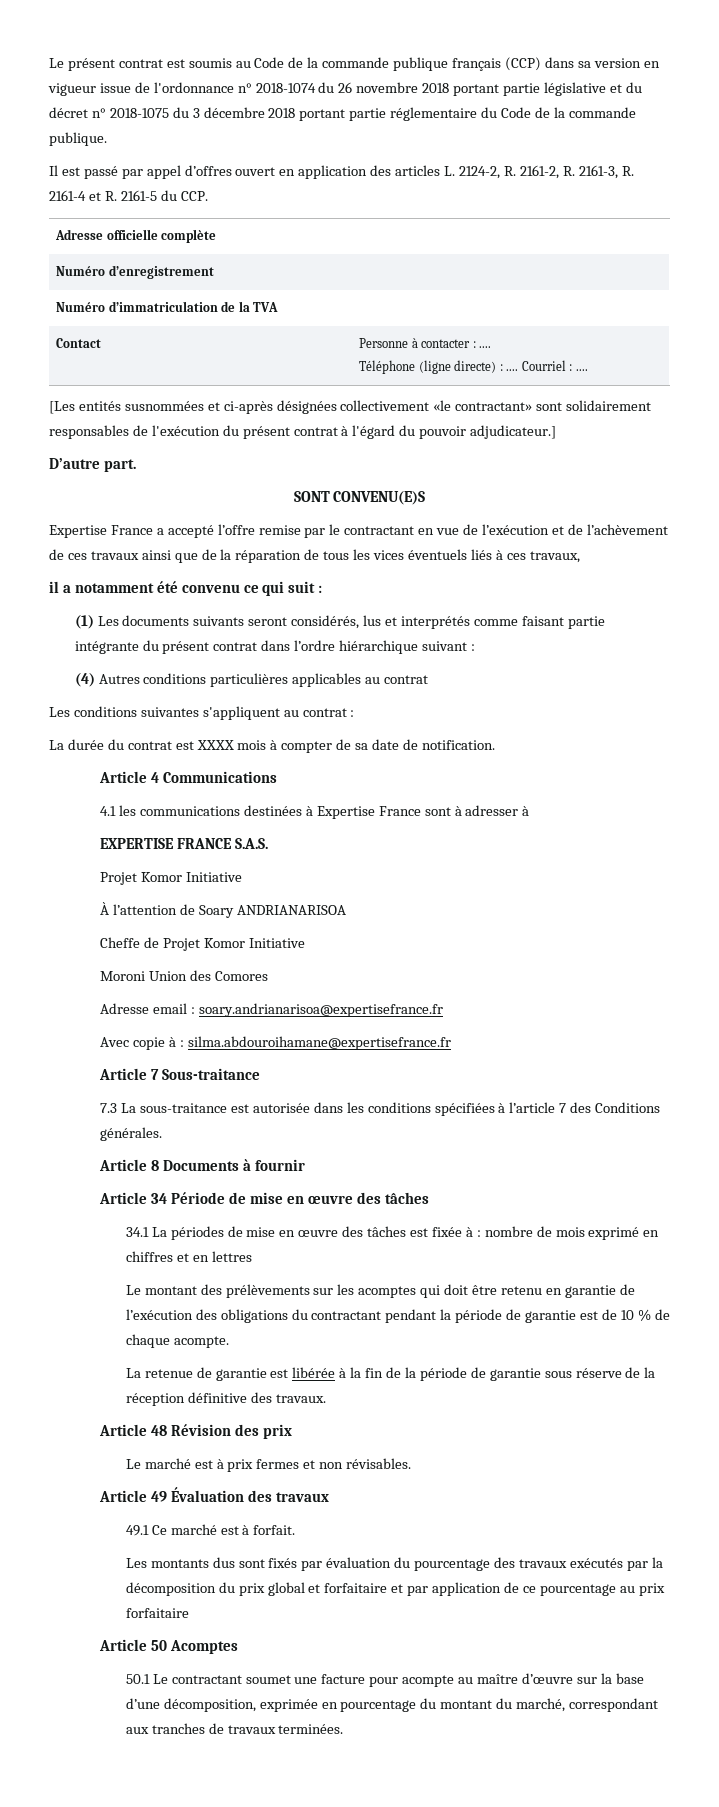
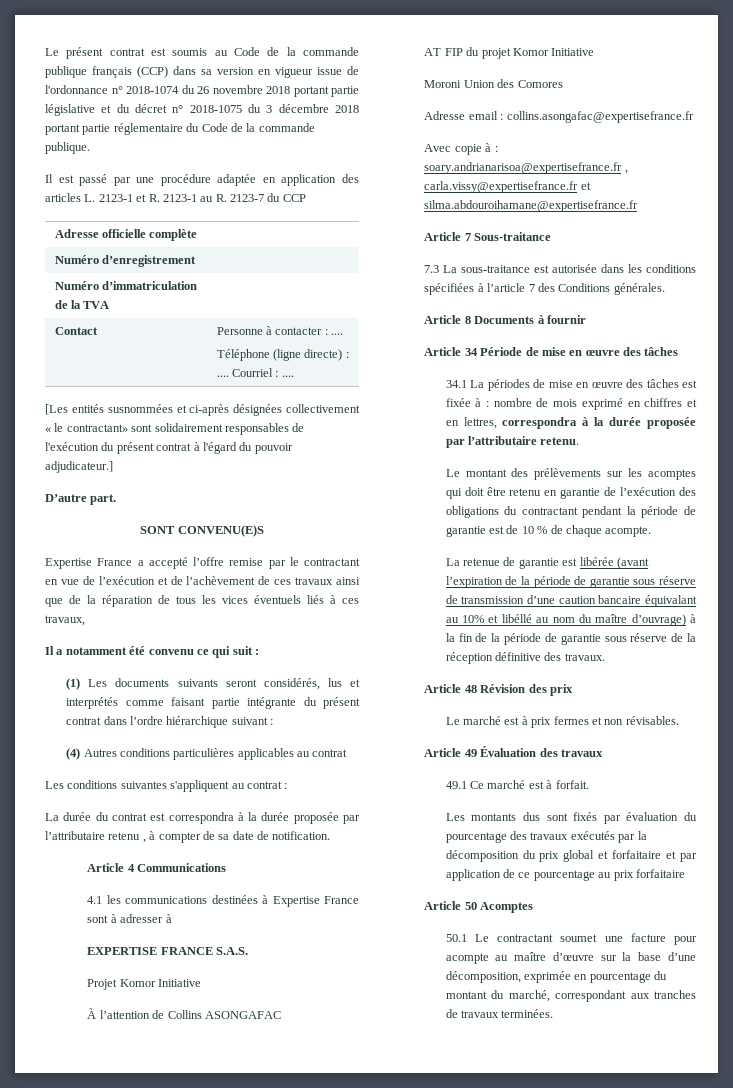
[146,165,276,179] appel d’offres ouvert -> [136,174,257,186] une procédure adaptée
[458,165,634,179] [49,190,208,201] 2124-2, R. 2161-2, R. 2161-3, R. 2161-4 et R. 2161-5 du CCP. -> [98,193,306,202] 2123-1 et R. 2123-1 au R. 2123-7 du CCP
[433,400,452,411] «le -> [45,423,64,432] « le
[49,581,59,593] il -> [45,646,54,655] Il
[196,740,267,750] XXXX mois -> [168,812,361,824] [45,831,146,843] correspondra à la durée proposée par l’attributaire retenu ,
[198,905,346,918] [100,937,201,951] Soary ANDRIANARISOA // Cheffe de Projet -> [167,1010,281,1019] [424,47,511,59] Collins ASONGAFAC // AT FIP du projet
[198,1003,443,1017] soary.andrianarisoa@expertisefrance.fr -> [506,111,694,123] collins.asongafac@expertisefrance.fr
(184, 1043) none -> [424,162,628,174] [424,181,591,193] soary.andrianarisoa@expertisefrance.fr , carla.vissy@expertisefrance.fr et
[211,1251,252,1262] lettres -> [463,417,696,429] [445,436,580,448] lettres, correspondra à la durée proposée par l’attributaire retenu.
(336, 1372) none -> [616,557,649,569] [445,576,696,588] [445,595,697,607] [445,614,686,626] (avant l’expiration de la période de garantie sous réserve de transmission d’une caution bancaire équivalant au 10% et libéllé au nom du maître d’ouvrage)

